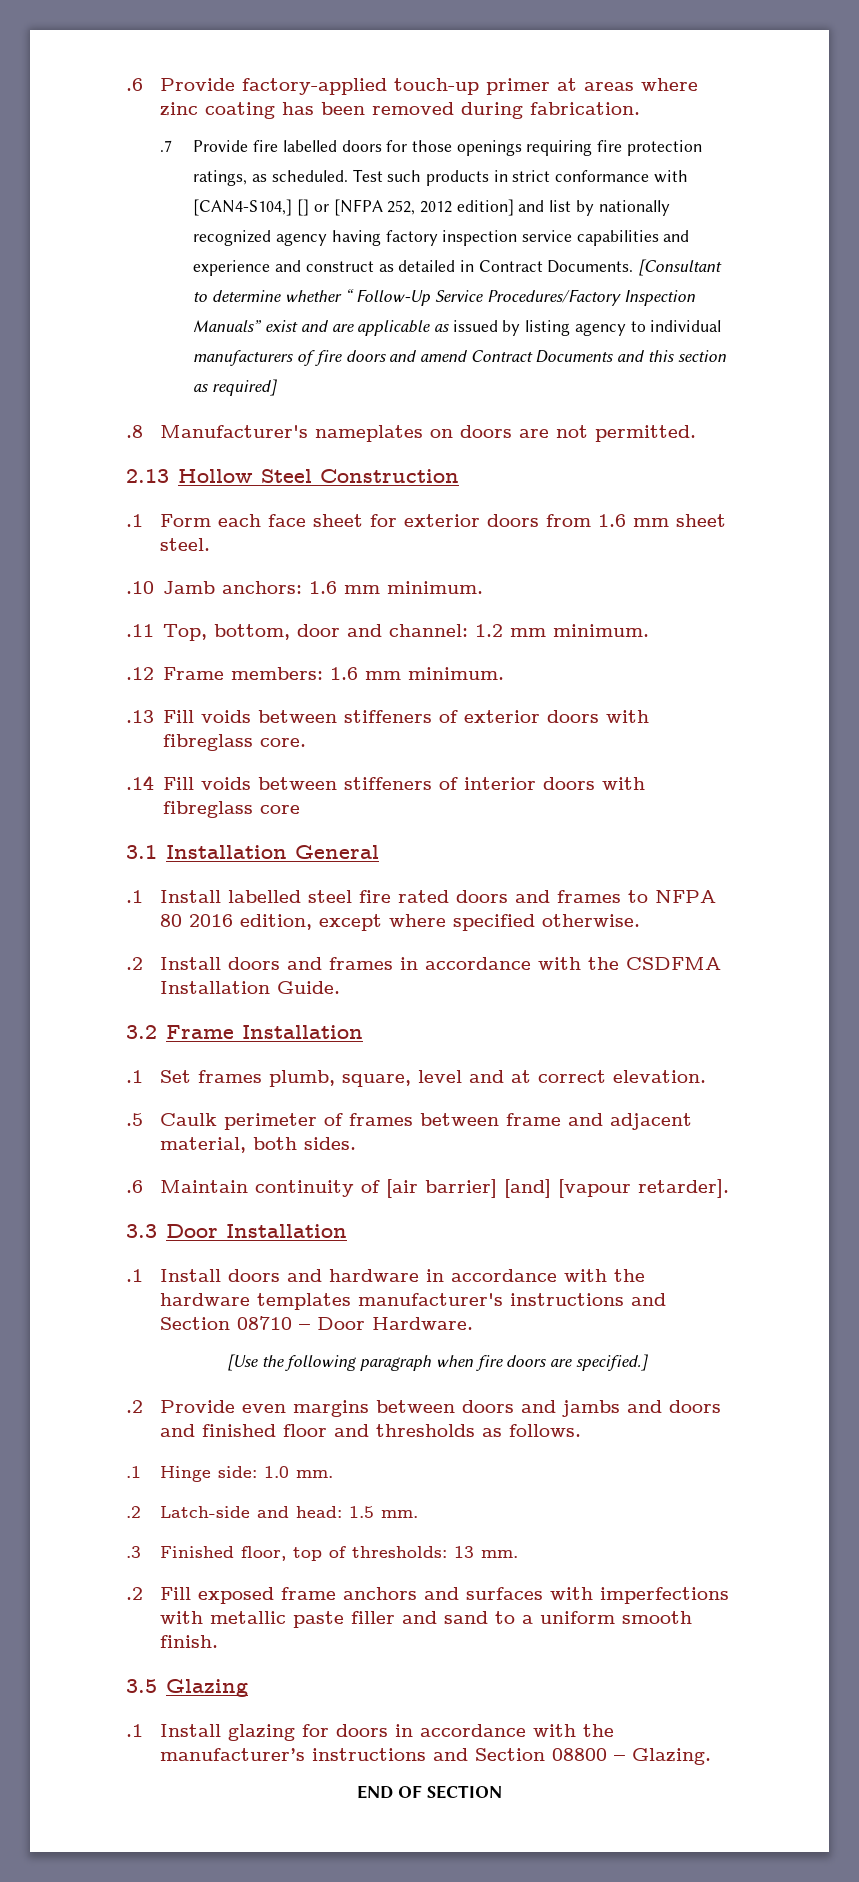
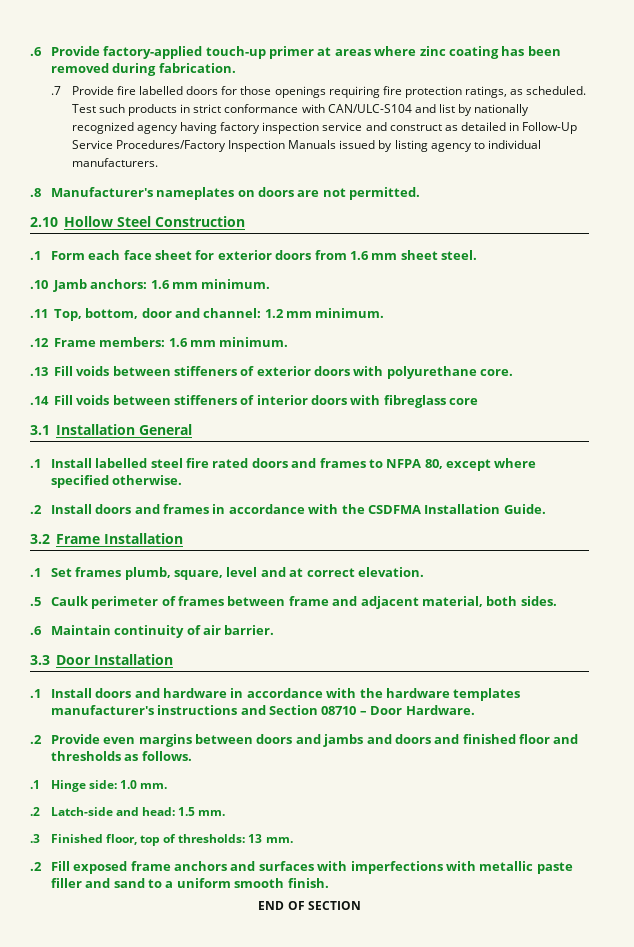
[193,199,514,216] [CAN4-S104,] [] or [NFPA 252, 2012 edition] -> [327,104,412,113] CAN/ULC-S104
[576,230,690,246] [193,260,271,276] capabilities and experience -> (363, 126) none
[478,259,723,276] [193,289,697,306] [193,320,449,336] Contract Documents. [Consultant to determine whether “ Follow-Up Service Procedures/Factory Inspection Manuals” exist and are applicable as -> [522,122,578,134] [71,140,337,152] Follow-Up Service Procedures/Factory Inspection Manuals
[193,350,727,366] [193,379,278,396] manufacturers of fire doors and amend Contract Documents and this section as required] -> [71,158,158,167] manufacturers.
[126,469,169,483] 2.13 -> [30,217,58,227] 2.10
[162,734,253,751] fibreglass -> [386,366,477,379] polyurethane
[159,914,312,930] 80 2016 edition, -> [424,459,443,469] 80,
[385,1179,729,1198] [air barrier] [and] [vapour retarder]. -> [203,625,275,635] air barrier.
[227,1354,648,1371] // [Use the following paragraph when fire doors are specified.] -> (475, 710) none
[126,1679,248,1697] [126,1724,614,1741] [159,1748,711,1765] // 3.5 Glazing // .1 Install glazing for doors in accordance with the manufacturer’s instructions and Section 08800 – Glazing. -> (329, 883) none

